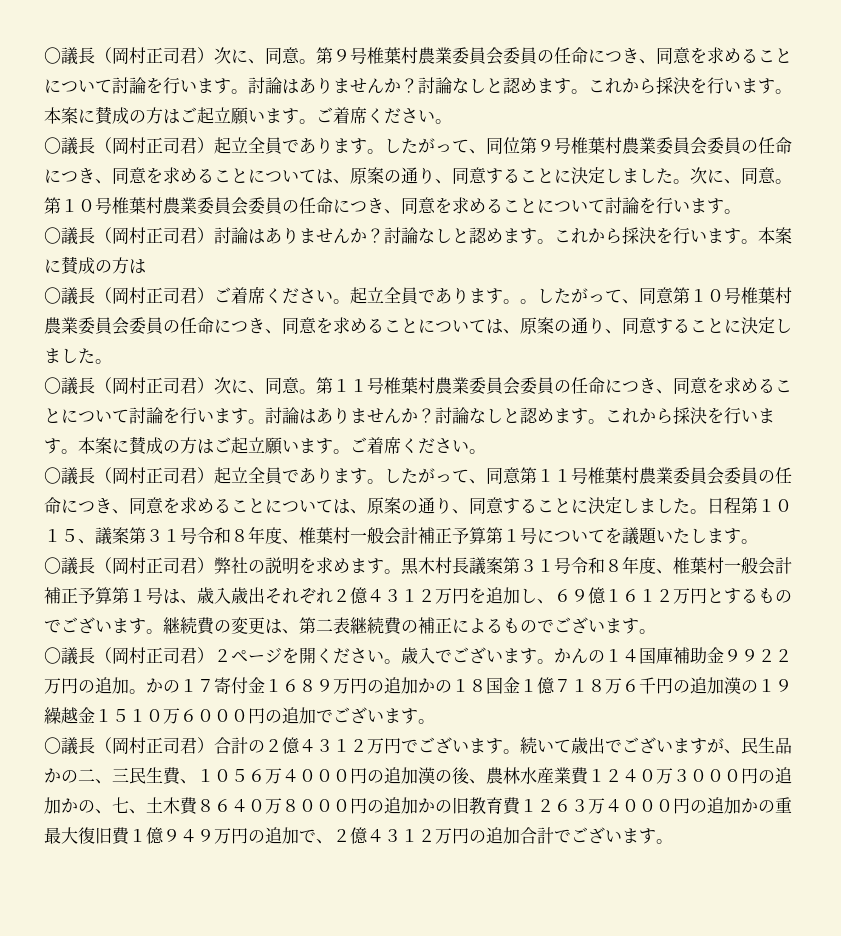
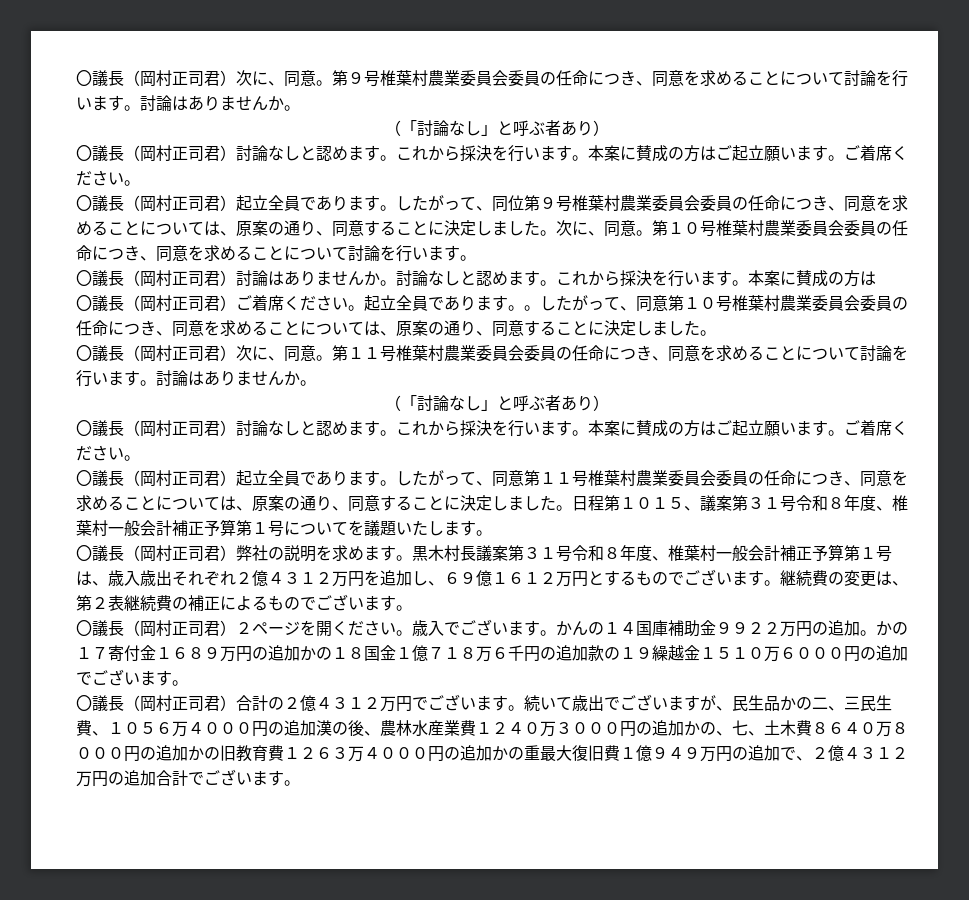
[401,78,418,93] ？ -> [284,105,300,111] [385,120,609,136] [76,145,236,162] 。 // （「討論なし」と呼ぶ者あり） // 〇議長（岡村正司君）
[367,228,384,243] ？ -> [380,280,396,286] 。
[418,408,435,423] ？ -> [300,380,316,386] [385,395,609,411] [76,420,236,437] 。 // （「討論なし」と呼ぶ者あり） // 〇議長（岡村正司君）
[316,619,333,632] 二 -> [92,597,108,609] ２
[724,677,741,694] 漢 -> [588,645,604,661] 款

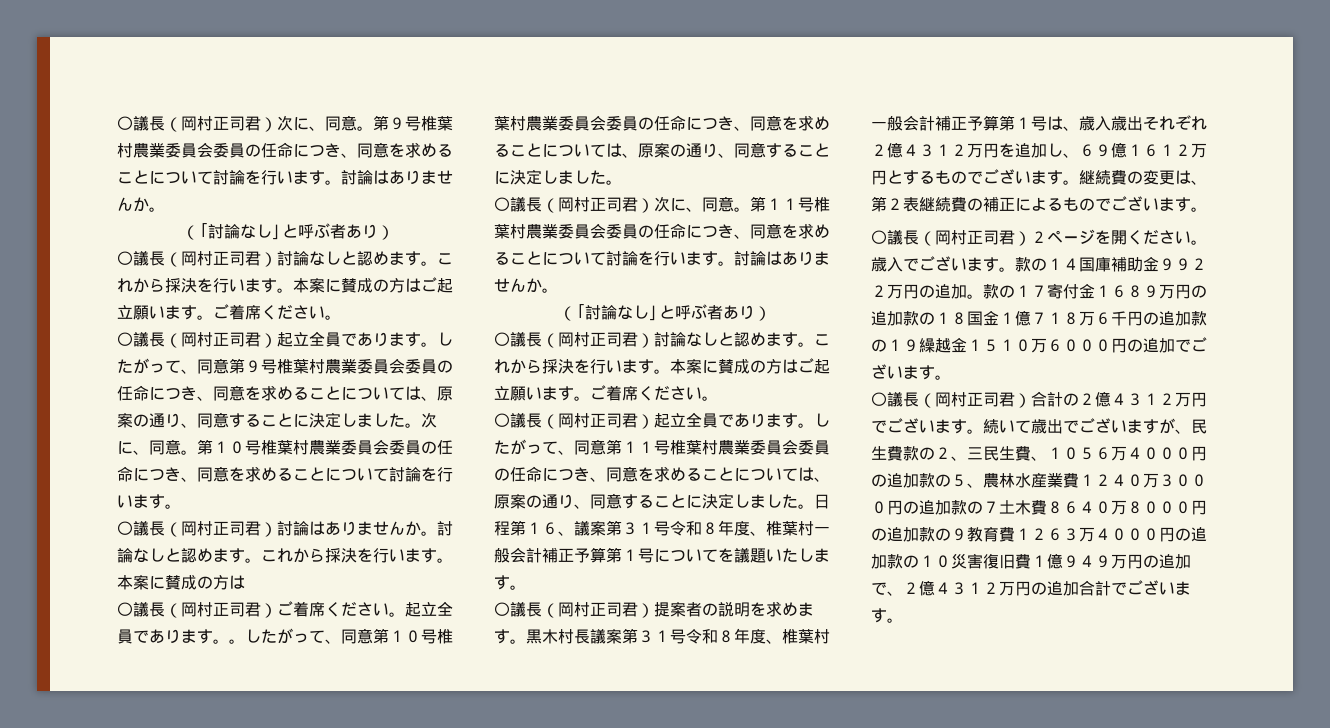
[508,195,524,211] 位 -> [213,358,229,374] 意
[636,497,684,509] ０１５ -> [542,522,558,535] ６
[236,545,268,561] 弊社 -> [654,602,702,617] 提案者
[556,621,588,636] かん -> [1015,257,1031,272] 款
[876,621,892,636] か -> [983,284,999,299] 款
[300,646,316,661] か -> [903,311,919,326] 款
[764,696,828,711] 品かの二 -> [887,446,951,461] 費款の２
[316,720,364,736] 漢の後 -> [919,473,967,488] 款の５
[684,720,764,736] かの、七、 -> [951,500,999,515] 款の７
[188,745,236,761] かの旧 -> [919,527,967,542] 款の９
[492,745,572,761] かの重最大 -> [887,553,983,569] 款の１０災害

